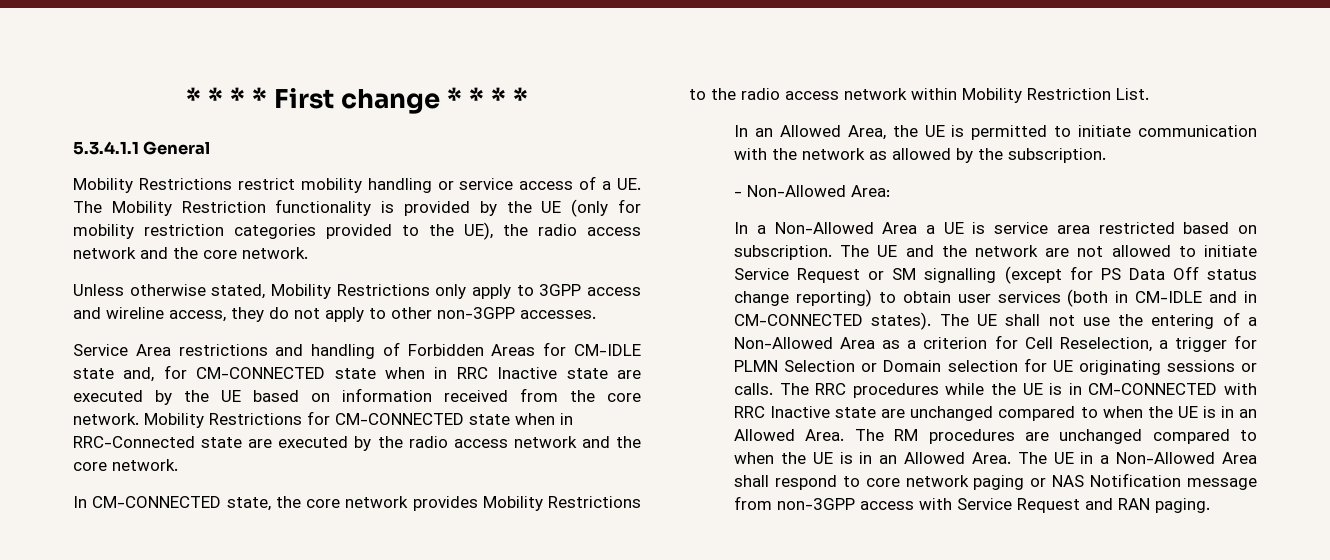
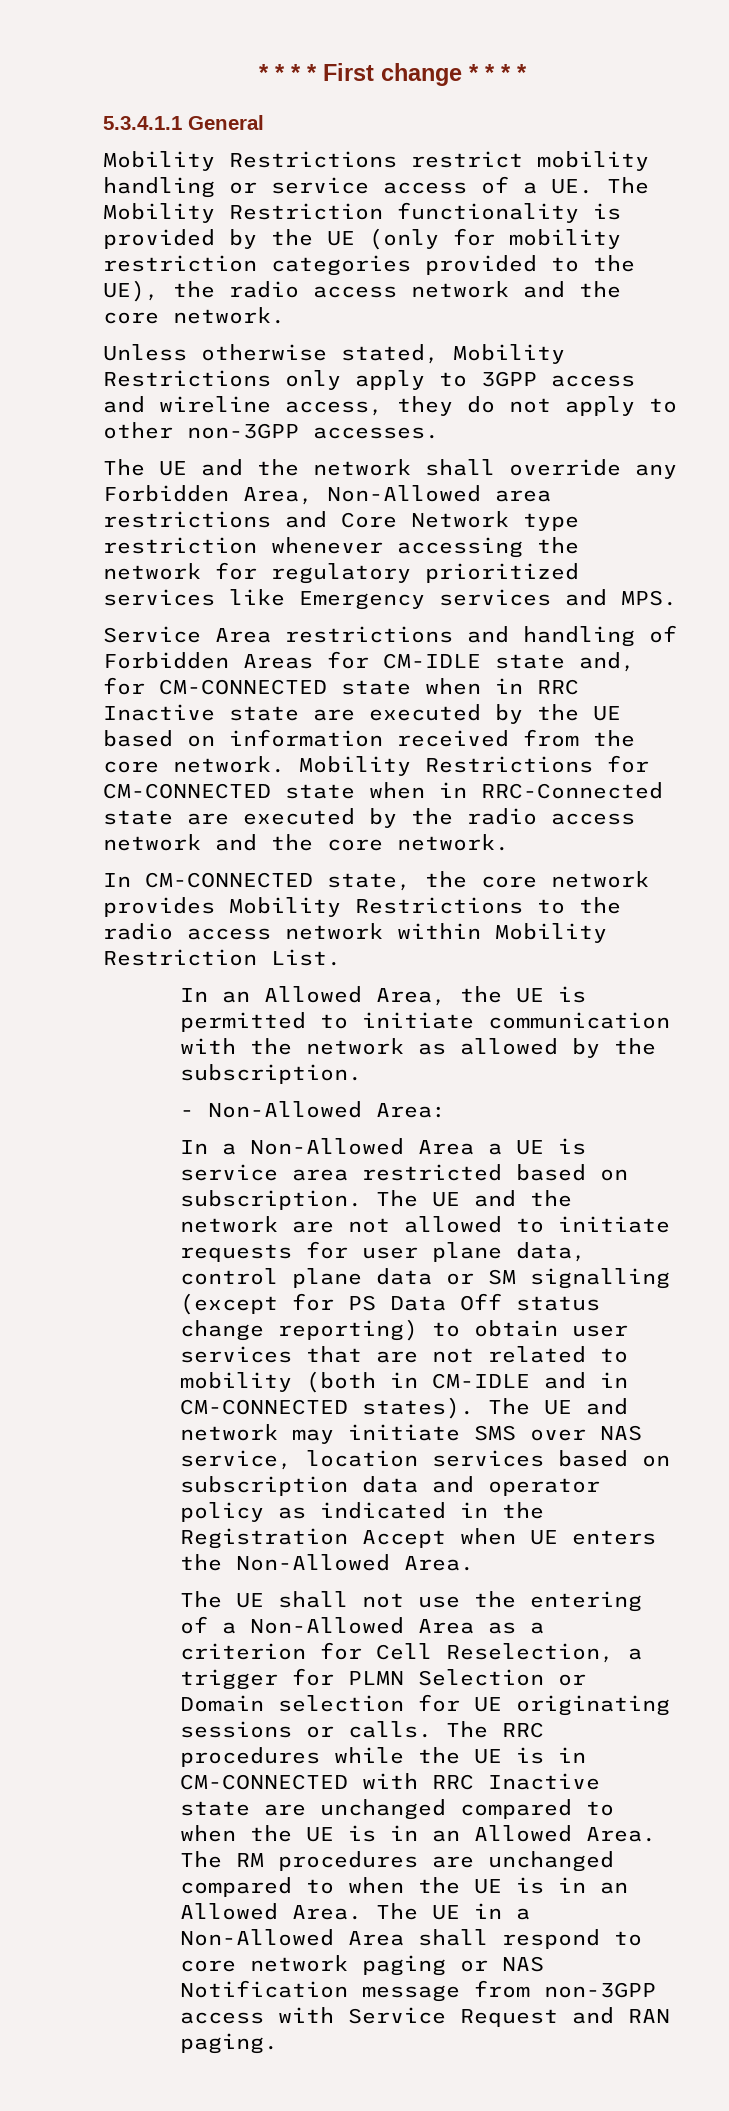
(596, 314) none -> [103,459,677,479] [103,485,551,505] [103,511,579,531] [103,537,579,558] [103,562,579,584] [103,589,677,610] // The UE and the network shall override any Forbidden Area, Non-Allowed area restrictions and Core Network type restriction whenever accessing the network for regulatory prioritized services like Emergency services and MPS.
[734,268,861,283] Service Request -> [179,1241,586,1262] [179,1268,432,1288] requests for user plane data, control plane data
(1061, 297) none -> [305,1346,628,1363] [179,1372,292,1392] that are not related to mobility
(997, 320) none -> [585,1398,628,1415] [179,1424,642,1444] [179,1450,670,1470] [179,1476,600,1496] [179,1502,544,1522] [179,1528,656,1549] [179,1554,474,1571] [179,1591,264,1608] and network may initiate SMS over NAS service, location services based on subscription data and operator policy as indicated in the Registration Accept when UE enters the Non-Allowed Area. // The UE

